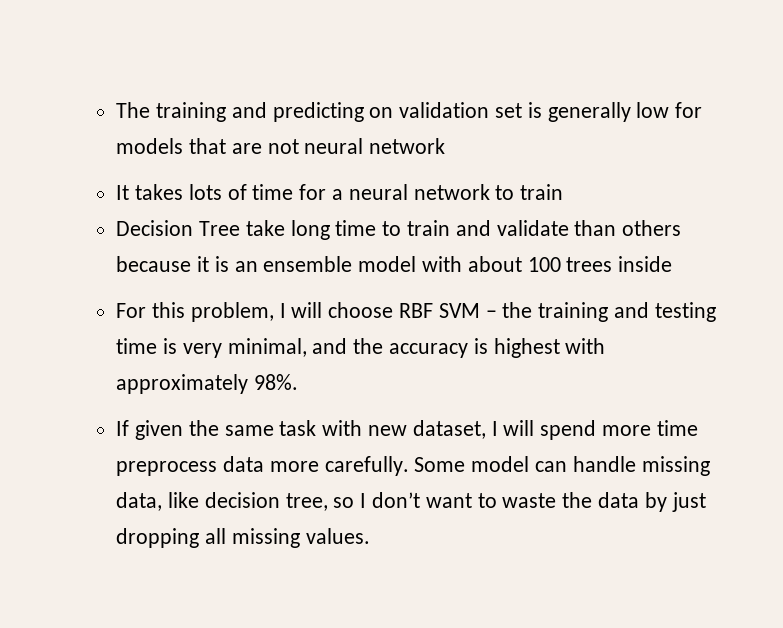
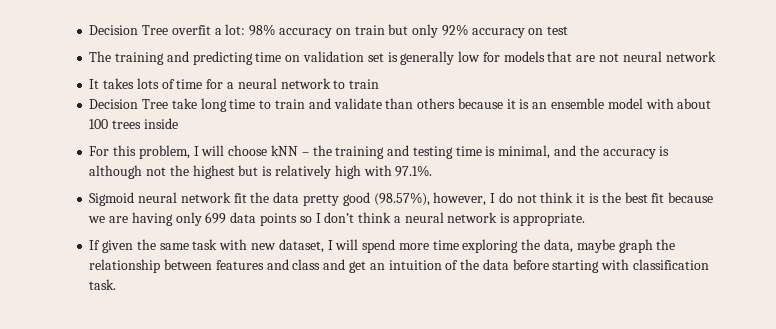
(116, 110) none -> [89,24,569,38] Decision Tree overfit a lot: 98% accuracy on train but only 92% accuracy on test //
(364, 112) none -> [255,52,282,62] time
[398,303,480,318] RBF SVM -> [270,145,298,156] kNN
[182,343,222,358] very -> (496, 151) none
[493,338,606,358] [116,374,298,394] highest with approximately 98%. -> [89,165,433,179] [89,192,714,206] [88,212,585,226] although not the highest but is relatively high with 97.1%. // Sigmoid neural network fit the data pretty good (98.57%), however, I do not think it is the best fit because we are having only 699 data points so I don’t think a neural network is appropriate.
[116,456,710,476] [116,492,706,512] [116,528,370,548] preprocess data more carefully. Some model can handle missing data, like decision tree, so I don’t want to waste the data by just dropping all missing values. -> [462,239,676,253] [89,259,709,273] [89,279,117,290] exploring the data, maybe graph the relationship between features and class and get an intuition of the data before starting with classification task.

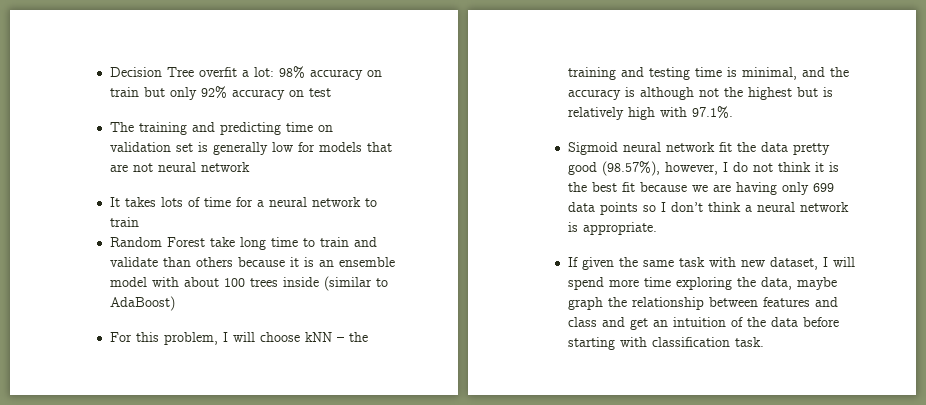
[89,99,169,109] Decision Tree -> [110,237,206,247] Random Forest
(178, 123) none -> [324,276,389,291] [110,296,176,311] (similar to AdaBoost)

